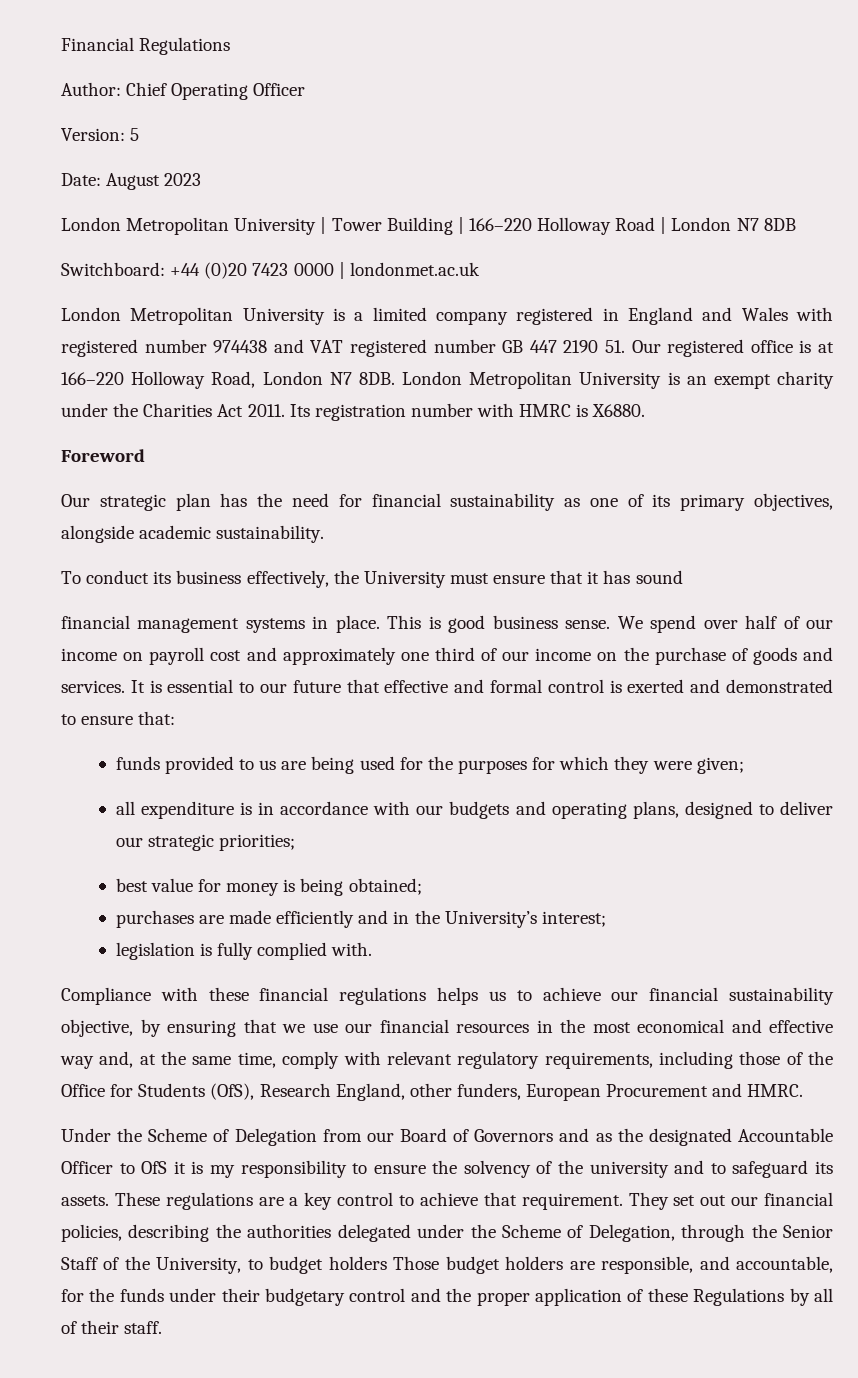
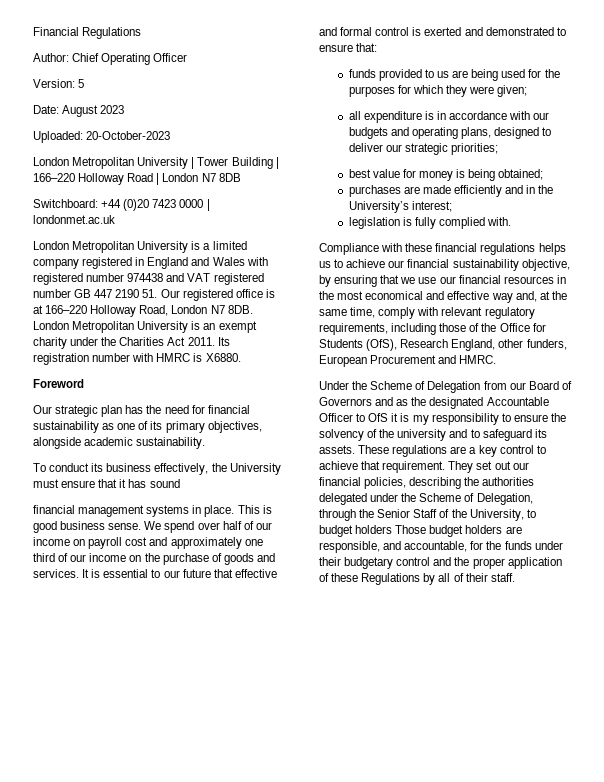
(202, 179) none -> [33,131,171,143] // Uploaded: 20-October-2023

